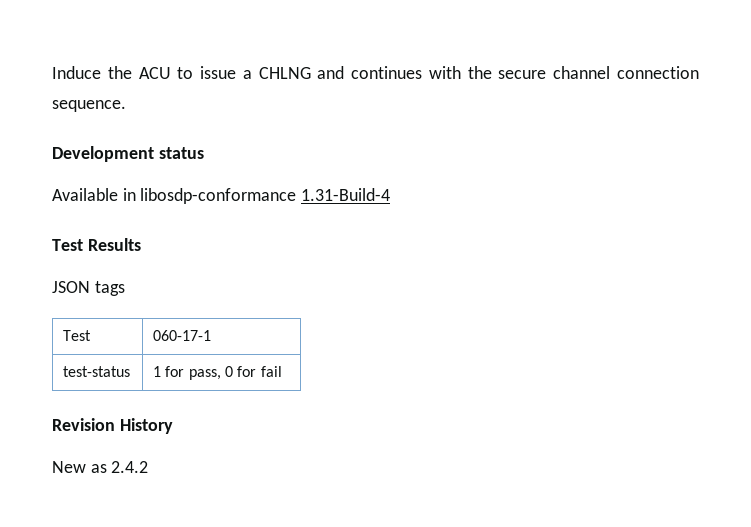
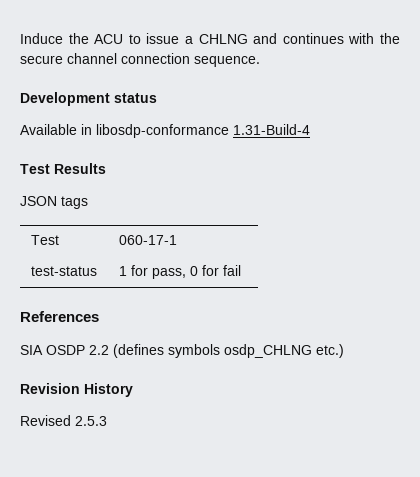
(282, 371) none -> [20,311,99,322] [20,344,344,358] // References // SIA OSDP 2.2 (defines symbols osdp_CHLNG etc.)
[52,461,149,473] New as 2.4.2 -> [20,415,107,426] Revised 2.5.3

